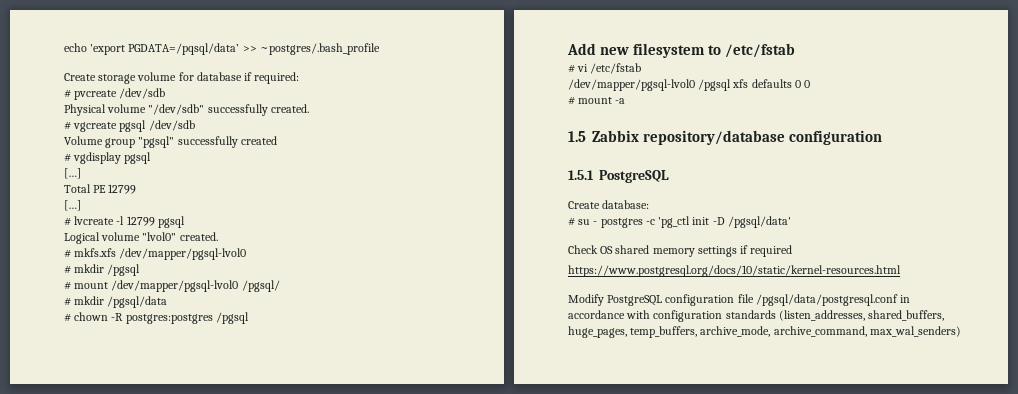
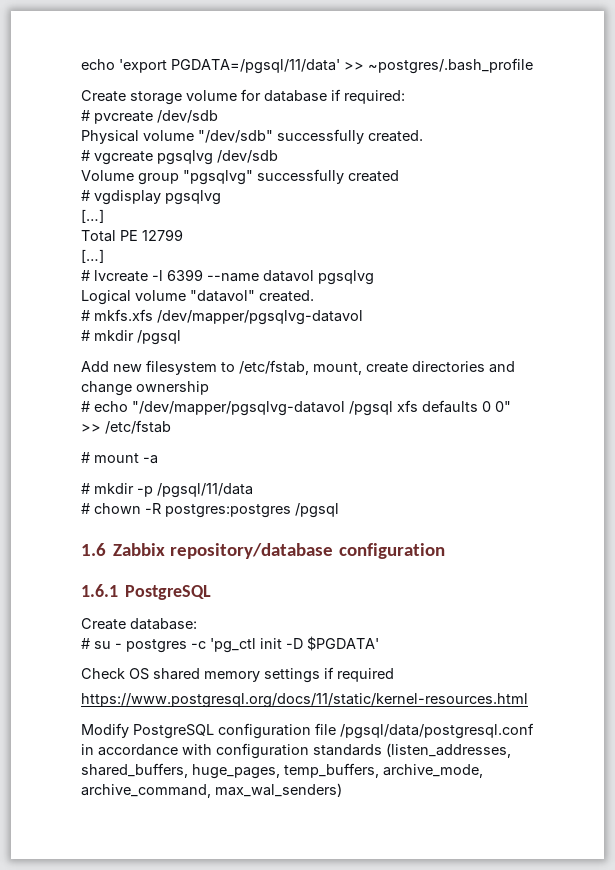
[128,43,240,55] PGDATA=/pqsql/data’ -> [171,59,340,74] PGDATA=/pgsql/11/data'
[119,120,147,132] pgsql -> [157,150,213,165] pgsqlvg
[138,136,175,148] "pgsql" -> [183,170,253,185] "pgsqlvg"
[124,152,152,164] pgsql -> [165,190,221,205] pgsqlvg
[126,216,185,228] 12799 pgsql -> [167,269,374,285] 6399 --name datavol pgsqlvg
[142,232,177,241] "lvol0" -> [190,290,255,302] "datavol"
[119,248,247,260] /dev/mapper/pgsql-lvol0 -> [157,310,363,325] /dev/mapper/pgsqlvg-datavol
[64,280,280,292] [64,296,168,308] // # mount /dev/mapper/pgsql-lvol0 /pgsql/ // # mkdir /pgsql/data -> [81,360,515,375] [81,381,209,396] [81,400,511,416] [81,420,171,434] [81,452,158,464] [81,483,253,498] // Add new filesystem to /etc/fstab, mount, create directories and change ownership // # echo "/dev/mapper/pgsqlvg-datavol /pgsql xfs defaults 0 0" >> /etc/fstab // # mount -a // # mkdir -p /pgsql/11/data
[567,43,796,58] [568,63,642,74] [568,79,811,91] [568,96,626,105] [568,131,586,142] Add new filesystem to /etc/fstab // # vi /etc/fstab // /dev/mapper/pgsql-lvol0 /pgsql xfs defaults 0 0 // # mount -a // 1.5 -> [81,543,106,556] 1.6
[568,170,594,180] 1.5.1 -> [81,584,118,597] 1.6.1
[727,216,791,228] /pgsql/data' -> [307,636,379,651] $PGDATA'
[568,265,901,277] https://www.postgresql.org/docs/10/static/kernel-resources.html -> [81,693,528,708] https://www.postgresql.org/docs/11/static/kernel-resources.html

